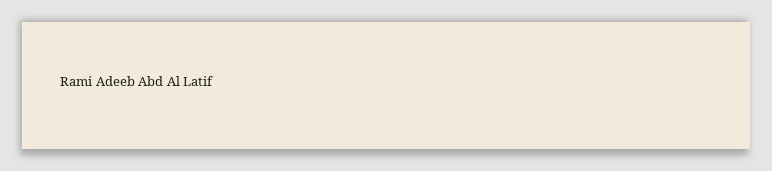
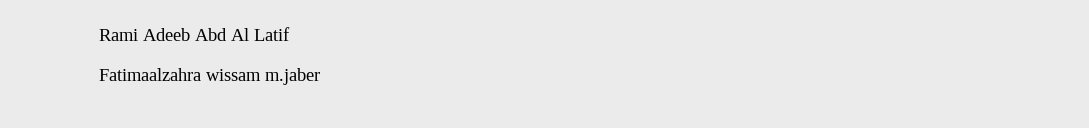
(214, 81) none -> [99,68,320,85] // Fatimaalzahra wissam m.jaber

